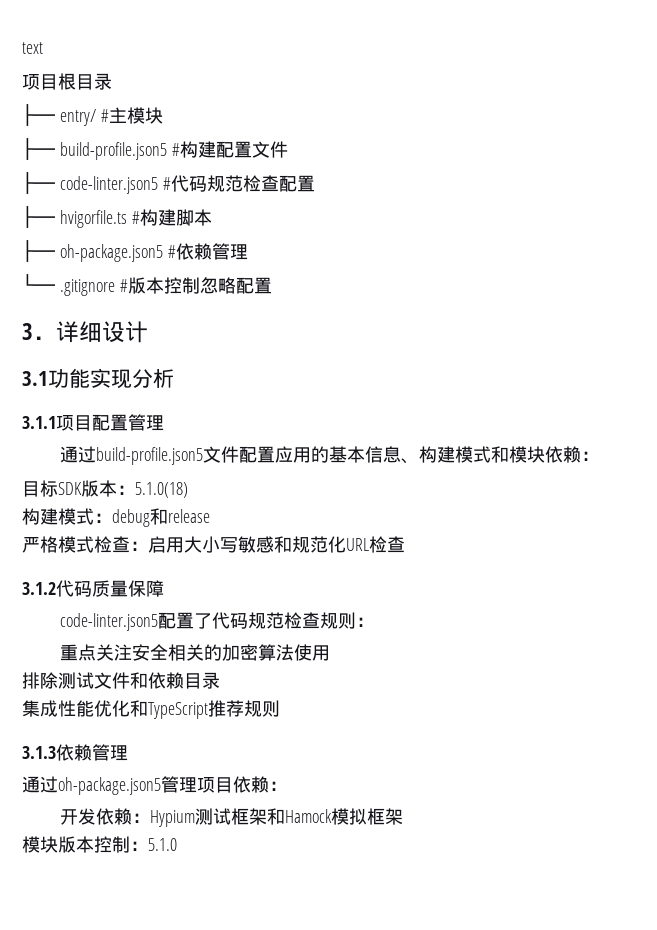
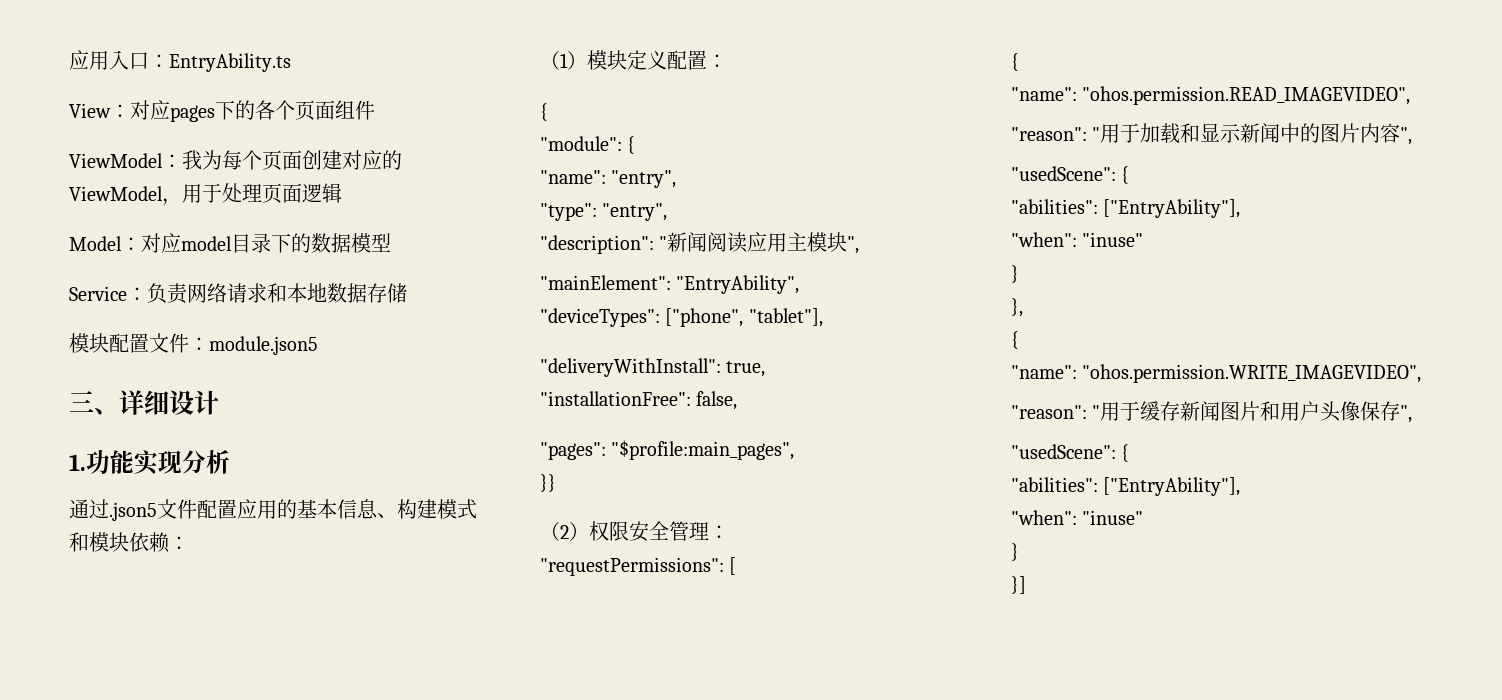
[22,42,43,54] [22,73,112,90] [22,104,163,126] [22,138,288,160] [22,172,315,194] [22,206,212,228] [22,240,248,262] [22,274,272,296] [22,323,56,340] text // 项目根目录 // ├── entry/ #主模块 // ├── build-profile.json5 #构建配置文件 // ├── code-linter.json5 #代码规范检查配置 // ├── hvigorfile.ts #构建脚本 // ├── oh-package.json5 #依赖管理 // └── .gitignore #版本控制忽略配置 // 3． -> [69,50,291,72] [69,100,375,122] [69,150,402,170] [69,183,342,206] [69,233,391,253] [69,283,407,304] [69,333,318,355] [69,391,119,415] 应用入口：EntryAbility.ts // View：对应pages下的各个页面组件 // ViewModel：我为每个页面创建对应的ViewModel，用于处理页面逻辑 // Model：对应model目录下的数据模型 // Service：负责网络请求和本地数据存储 // 模块配置文件：module.json5 // 三、
[22,371,48,386] 3.1 -> [69,454,86,471] 1.
[22,414,164,431] [60,446,204,465] // 3.1.1项目配置管理 // 通过build-profile.json5 -> [69,499,157,521] // 通过.json5
[22,480,188,498] [22,508,210,527] [22,536,405,553] [22,580,164,597] [60,612,375,631] [60,644,331,661] [22,672,220,689] [22,700,280,719] [22,744,128,761] [22,776,287,795] [60,808,404,827] [22,836,177,853] 目标SDK版本：5.1.0(18) // 构建模式：debug和release // 严格模式检查：启用大小写敏感和规范化URL检查 // 3.1.2代码质量保障 // code-linter.json5配置了代码规范检查规则： // 重点关注安全相关的加密算法使用 // 排除测试文件和依赖目录 // 集成性能优化和TypeScript推荐规则 // 3.1.3依赖管理 // 通过oh-package.json5管理项目依赖： // 开发依赖：Hypium测试框架和Hamock模拟框架 // 模块版本控制：5.1.0 -> [540,50,727,70] [540,103,548,121] [540,136,636,154] [540,170,677,188] [540,203,668,221] [540,232,860,254] [540,275,800,294] [540,308,823,327] [540,358,766,377] [540,391,738,410] [540,440,795,460] [540,474,556,492] [540,521,729,542] [540,557,737,576] [1011,53,1019,71] [1011,86,1411,105] [1011,123,1413,145] [1011,166,1130,184] [1011,199,1241,218] [1011,232,1144,247] [1011,265,1019,283] [1011,298,1023,317] [1011,331,1019,349] [1011,364,1422,383] [1011,401,1413,423] [1011,444,1130,462] [1011,477,1241,496] [1011,510,1144,525] [1011,543,1019,561] [1011,576,1026,594] （1）模块定义配置： // { // "module": { // "name": "entry", // "type": "entry", // "description": "新闻阅读应用主模块", // "mainElement": "EntryAbility", // "deviceTypes": ["phone", "tablet"], // "deliveryWithInstall": true, // "installationFree": false, // "pages": "$profile:main_pages", // }} // （2）权限安全管理： // "requestPermissions": [ // { // "name": "ohos.permission.READ_IMAGEVIDEO", // "reason": "用于加载和显示新闻中的图片内容", // "usedScene": { // "abilities": ["EntryAbility"], // "when": "inuse" // } // }, // { // "name": "ohos.permission.WRITE_IMAGEVIDEO", // "reason": "用于缓存新闻图片和用户头像保存", // "usedScene": { // "abilities": ["EntryAbility"], // "when": "inuse" // } // }]

